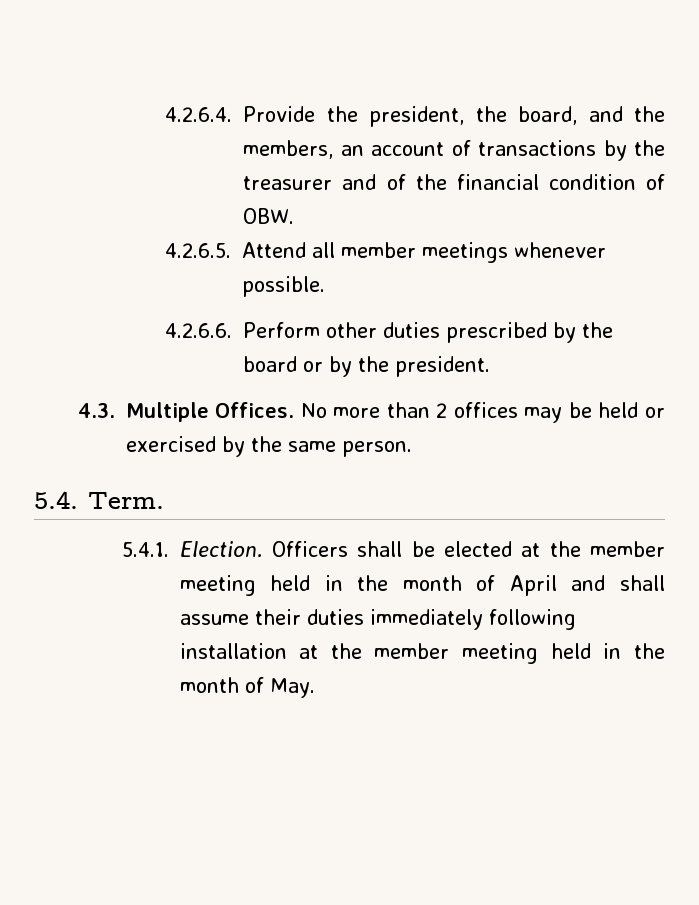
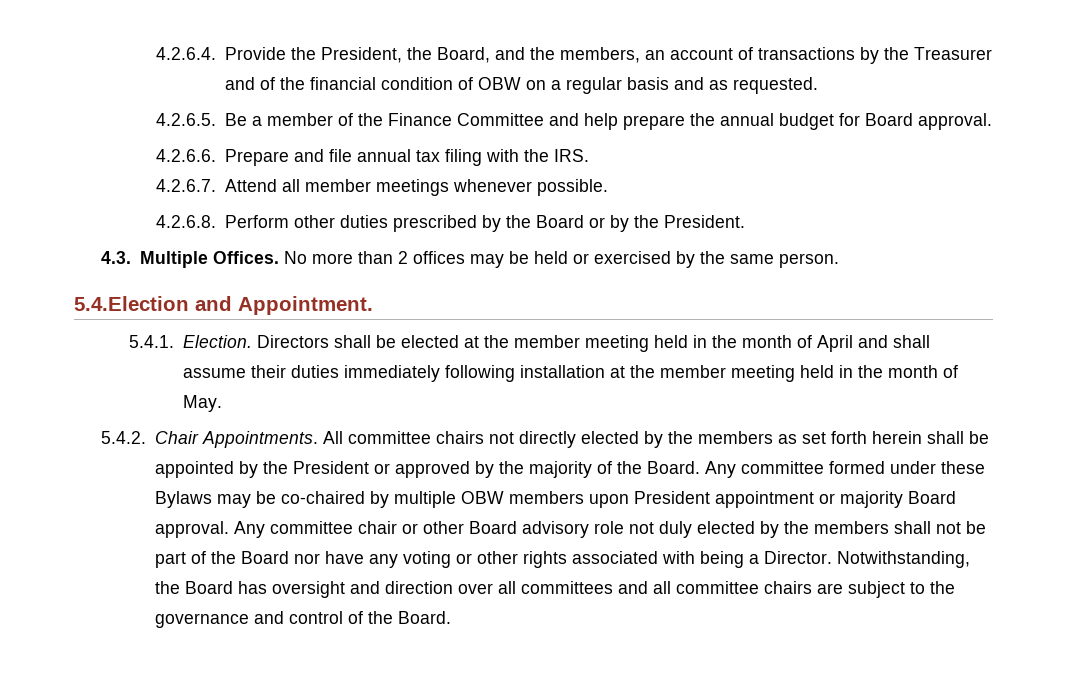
[369,106,578,127] president, the board, -> [321,47,491,63] President, the Board,
[243,176,333,190] treasurer -> [914,47,993,60] Treasurer
[243,208,295,224] [165,243,232,258] OBW. // 4.2.6.5. -> [478,77,819,94] [156,113,993,130] [156,149,590,166] [156,179,217,192] OBW on a regular basis and as requested. // 4.2.6.5. Be a member of the Finance Committee and help prepare the annual budget for Board approval. // 4.2.6.6. Prepare and file annual tax filing with the IRS. // 4.2.6.7.
[165,323,233,338] 4.2.6.6. -> [156,215,217,228] 4.2.6.8.
[243,356,298,372] board -> [536,215,585,228] Board
[395,356,491,377] president. -> [664,215,746,228] President.
[34,491,164,509] 5.4. Term. -> [74,296,373,315] 5.4.Election and Appointment.
[271,541,348,557] Officers -> [256,335,329,348] Directors
(315, 688) none -> [101,431,990,448] [155,461,986,478] [155,491,957,508] [155,521,987,538] [155,551,971,568] [155,581,956,598] [155,611,452,628] // 5.4.2. Chair Appointments. All committee chairs not directly elected by the members as set forth herein shall be appointed by the President or approved by the majority of the Board. Any committee formed under these Bylaws may be co-chaired by multiple OBW members upon President appointment or majority Board approval. Any committee chair or other Board advisory role not duly elected by the members shall not be part of the Board nor have any voting or other rights associated with being a Director. Notwithstanding, the Board has oversight and direction over all committees and all committee chairs are subject to the governance and control of the Board.

